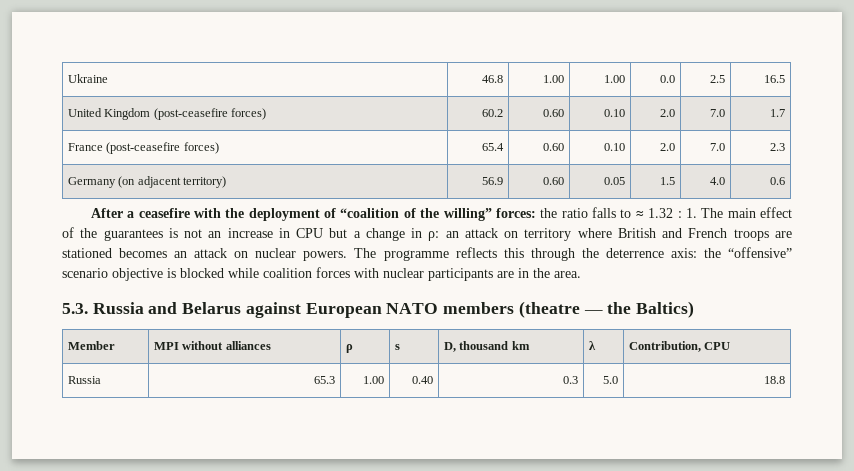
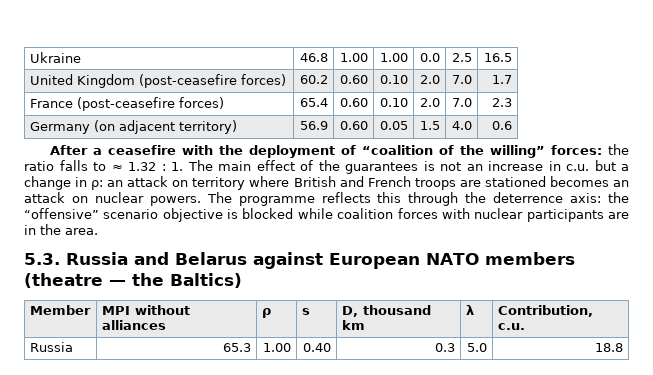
[296,228,324,238] CPU -> [566,164,589,171] c.u.
[704,342,731,350] CPU -> [497,323,525,330] c.u.

